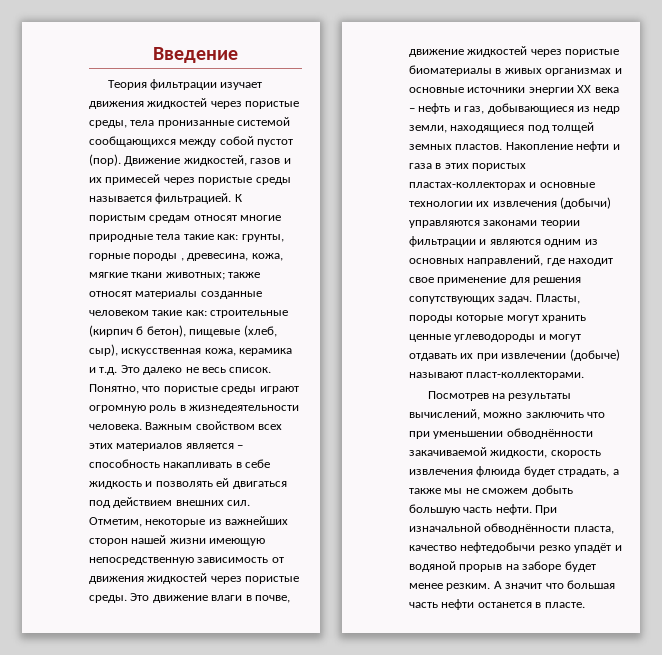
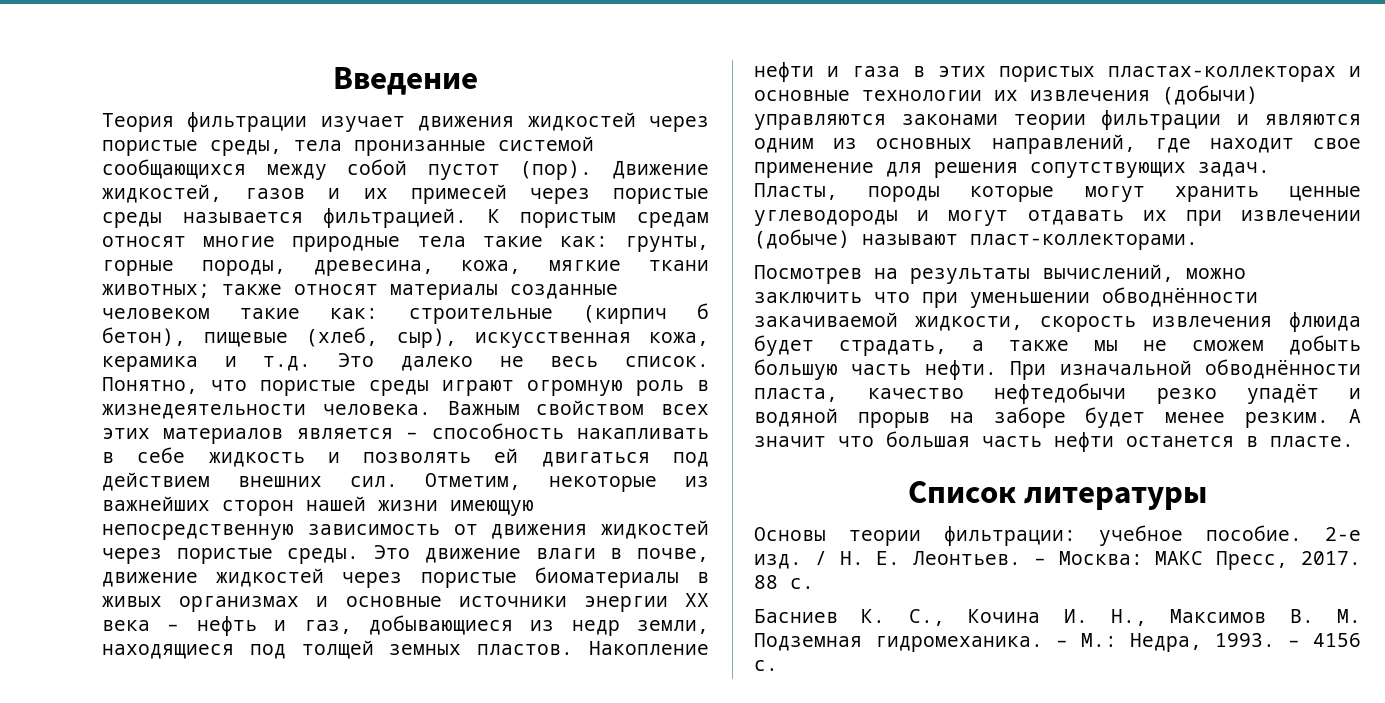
[133,253,184,261] породы , -> [201,260,286,276] породы,
(585, 605) none -> [907,481,1208,510] [754,525,1361,546] [754,551,1361,570] [754,575,814,589] [754,609,1361,626] [754,633,1361,652] [754,660,778,671] // Список литературы // Основы теории фильтрации: учебное пособие. 2-е изд. / Н. Е. Леонтьев. – Москва: МАКС Пресс, 2017. 88 с. // Басниев К. С., Кочина И. Н., Максимов В. М. Подземная гидромеханика. – М.: Недра, 1993. – 4156 с.

